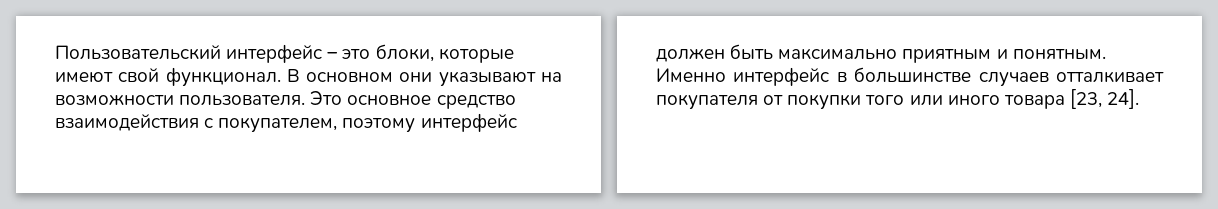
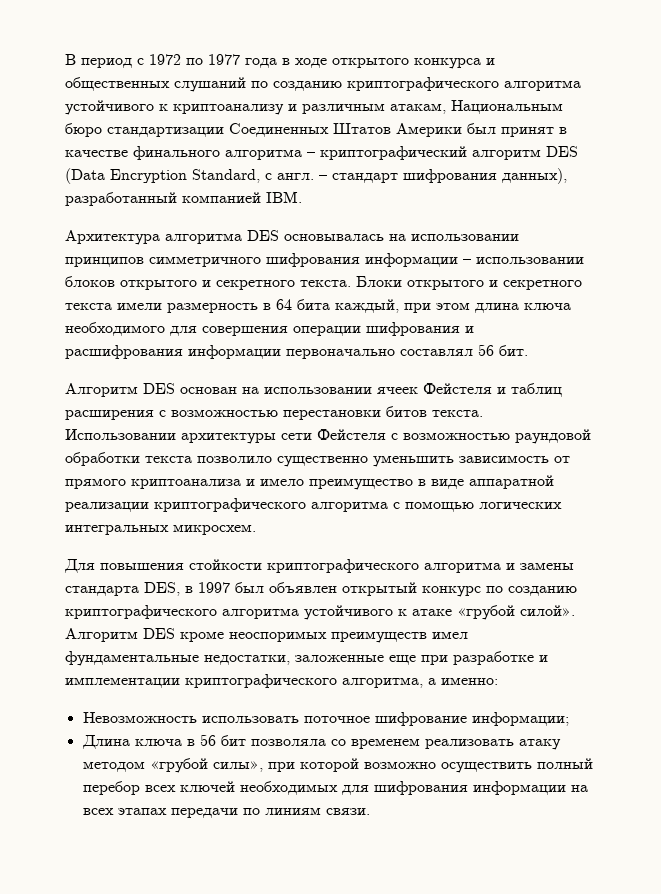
[55,44,514,63] [55,67,562,87] [55,91,516,109] [55,113,518,133] [656,44,1106,63] [656,67,1164,87] [656,89,1140,110] Пользовательский интерфейс – это блоки, которые имеют свой функционал. В основном они указывают на возможности пользователя. Это основное средство взаимодействия с покупателем, поэтому интерфейс должен быть максимально приятным и понятным. Именно интерфейс в большинстве случаев отталкивает покупателя от покупки того или иного товара [23, 24]. -> [65,54,495,69] [65,77,581,92] [65,100,563,115] [65,123,567,137] [65,146,578,160] [65,168,567,184] [65,191,302,206] [65,230,519,245] [65,253,584,267] [65,276,582,290] [65,299,571,313] [65,322,474,336] [65,344,528,359] [65,383,562,397] [65,406,483,420] [65,429,591,444] [65,452,570,467] [65,475,554,490] [65,498,562,512] [65,524,256,535] [64,559,574,573] [65,582,577,597] [65,605,575,620] [65,628,468,643] [65,651,548,666] [65,674,498,688] [82,712,569,726] [81,734,561,750] [82,758,593,773] [82,781,588,795] [82,807,370,818] В период с 1972 по 1977 года в ходе открытого конкурса и общественных слушаний по созданию криптографического алгоритма устойчивого к криптоанализу и различным атакам, Национальным бюро стандартизации Соединенных Штатов Америки был принят в качестве финального алгоритма – криптографический алгоритм DES (Data Encryption Standard, с англ. – стандарт шифрования данных), разработанный компанией IBM. // Архитектура алгоритма DES основывалась на использовании принципов симметричного шифрования информации – использовании блоков открытого и секретного текста. Блоки открытого и секретного текста имели размерность в 64 бита каждый, при этом длина ключа необходимого для совершения операции шифрования и расшифрования информации первоначально составлял 56 бит. // Алгоритм DES основан на использовании ячеек Фейстеля и таблиц расширения с возможностью перестановки битов текста. Использовании архитектуры сети Фейстеля с возможностью раундовой обработки текста позволило существенно уменьшить зависимость от прямого криптоанализа и имело преимущество в виде аппаратной реализации криптографического алгоритма с помощью логических интегральных микросхем. // Для повышения стойкости криптографического алгоритма и замены стандарта DES, в 1997 был объявлен открытый конкурс по созданию криптографического алгоритма устойчивого к атаке «грубой силой». Алгоритм DES кроме неоспоримых преимуществ имел фундаментальные недостатки, заложенные еще при разработке и имплементации криптографического алгоритма, а именно: // Невозможность использовать поточное шифрование информации; // Длина ключа в 56 бит позволяла со временем реализовать атаку методом «грубой силы», при которой возможно осуществить полный перебор всех ключей необходимых для шифрования информации на всех этапах передачи по линиям связи.

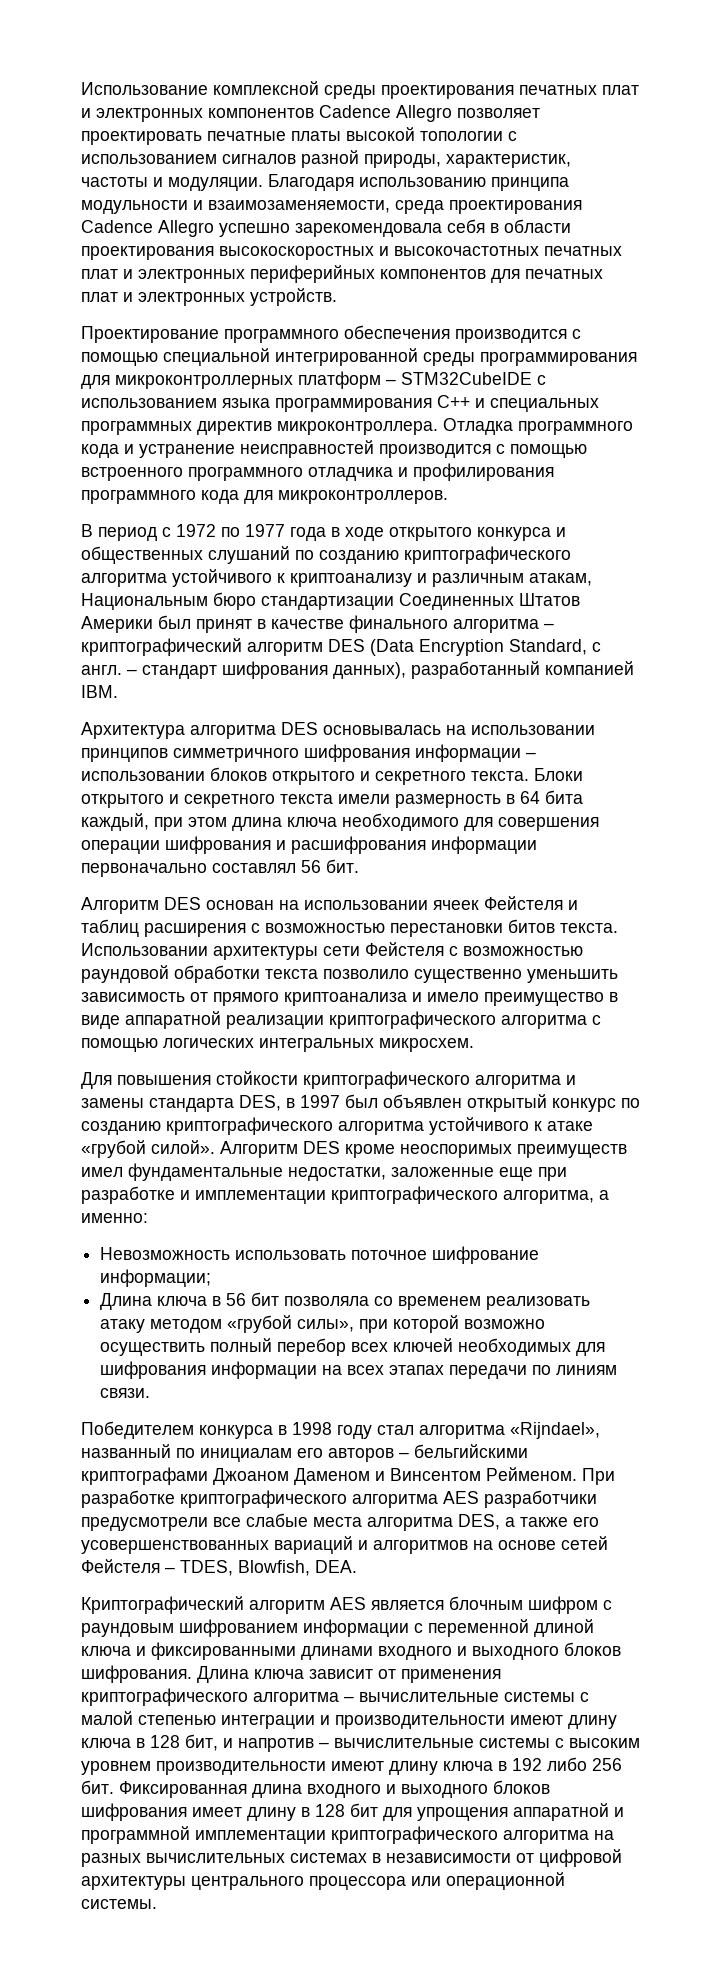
(65, 59) none -> [81,81,639,99] [81,105,540,122] [81,127,517,145] [81,150,571,168] [81,174,569,191] [81,200,582,214] [81,219,571,237] [81,246,622,260] [81,265,603,283] [81,288,337,306] [81,325,581,343] [81,348,637,366] [81,371,546,389] [81,395,599,412] [81,418,633,435] [81,440,587,458] [81,463,554,481] [81,490,448,504] Использование комплексной среды проектирования печатных плат и электронных компонентов Cadence Allegro позволяет проектировать печатные платы высокой топологии с использованием сигналов разной природы, характеристик, частоты и модуляции. Благодаря использованию принципа модульности и взаимозаменяемости, среда проектирования Cadence Allegro успешно зарекомендовала себя в области проектирования высокоскоростных и высокочастотных печатных плат и электронных периферийных компонентов для печатных плат и электронных устройств. // Проектирование программного обеспечения производится с помощью специальной интегрированной среды программирования для микроконтроллерных платформ – STM32CubeIDE с использованием языка программирования C++ и специальных программных директив микроконтроллера. Отладка программного кода и устранение неисправностей производится с помощью встроенного программного отладчика и профилирования программного кода для микроконтроллеров. //
(370, 811) none -> [81,1421,600,1439] [81,1444,528,1462] [81,1467,615,1485] [81,1490,597,1508] [81,1513,599,1531] [81,1536,608,1554] [81,1559,357,1576] [81,1596,612,1614] [81,1619,594,1637] [81,1642,621,1660] [81,1665,501,1683] [81,1688,589,1706] [81,1711,617,1729] [81,1734,640,1752] [81,1757,622,1775] [81,1780,550,1798] [81,1803,624,1821] [81,1826,614,1844] [81,1849,622,1867] [81,1872,565,1890] [81,1899,157,1909] // Победителем конкурса в 1998 году стал алгоритма «Rijndael», названный по инициалам его авторов – бельгийскими криптографами Джоаном Даменом и Винсентом Рейменом. При разработке криптографического алгоритма AES разработчики предусмотрели все слабые места алгоритма DES, а также его усовершенствованных вариаций и алгоритмов на основе сетей Фейстеля – TDES, Blowfish, DEA. // Криптографический алгоритм AES является блочным шифром с раундовым шифрованием информации с переменной длиной ключа и фиксированными длинами входного и выходного блоков шифрования. Длина ключа зависит от применения криптографического алгоритма – вычислительные системы с малой степенью интеграции и производительности имеют длину ключа в 128 бит, и напротив – вычислительные системы с высоким уровнем производительности имеют длину ключа в 192 либо 256 бит. Фиксированная длина входного и выходного блоков шифрования имеет длину в 128 бит для упрощения аппаратной и программной имплементации криптографического алгоритма на разных вычислительных системах в независимости от цифровой архитектуры центрального процессора или операционной системы.

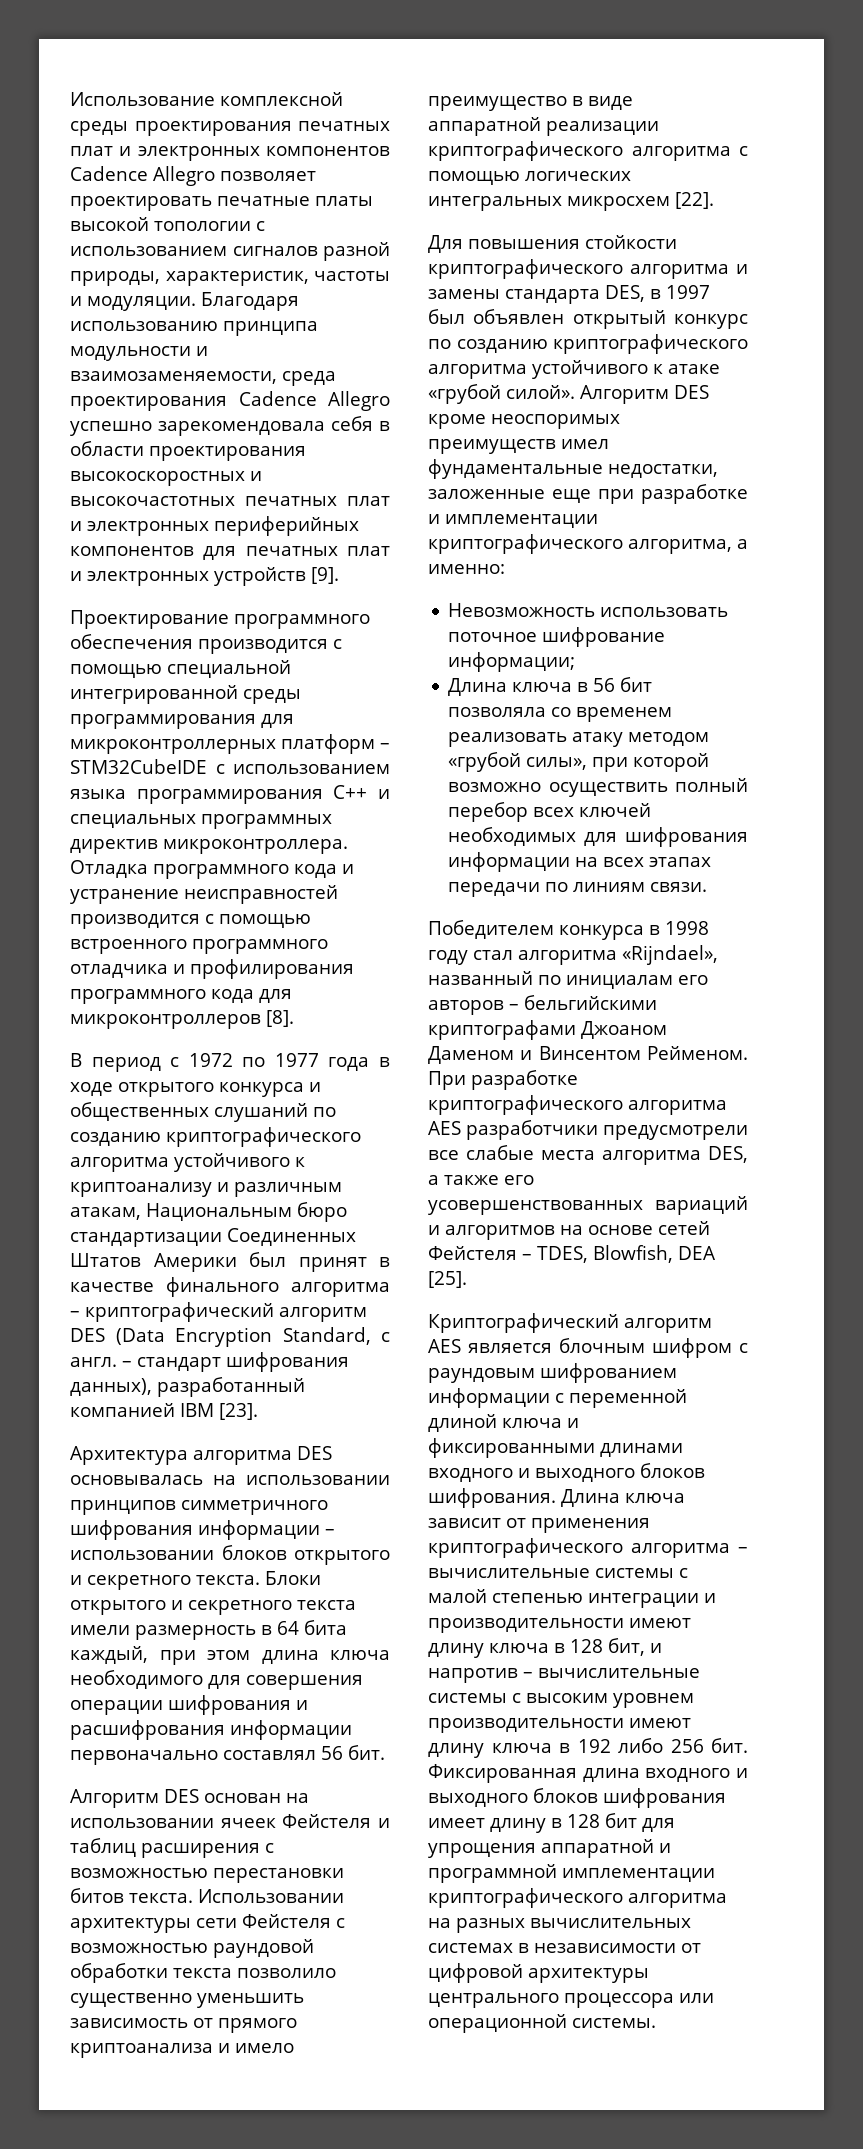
[250,288,337,306] устройств. -> [214,567,339,586] устройств [9].
[278,490,448,504] микроконтроллеров. -> [70,1010,294,1029] микроконтроллеров [8].
[81,685,118,698] IBM. -> [180,1403,258,1420] IBM [23].
[379,1038,474,1052] микросхем. -> [567,192,714,211] микросхем [22].
[315,1560,357,1573] DEA. -> [678,1246,716,1260] [428,1271,467,1288] DEA [25].

